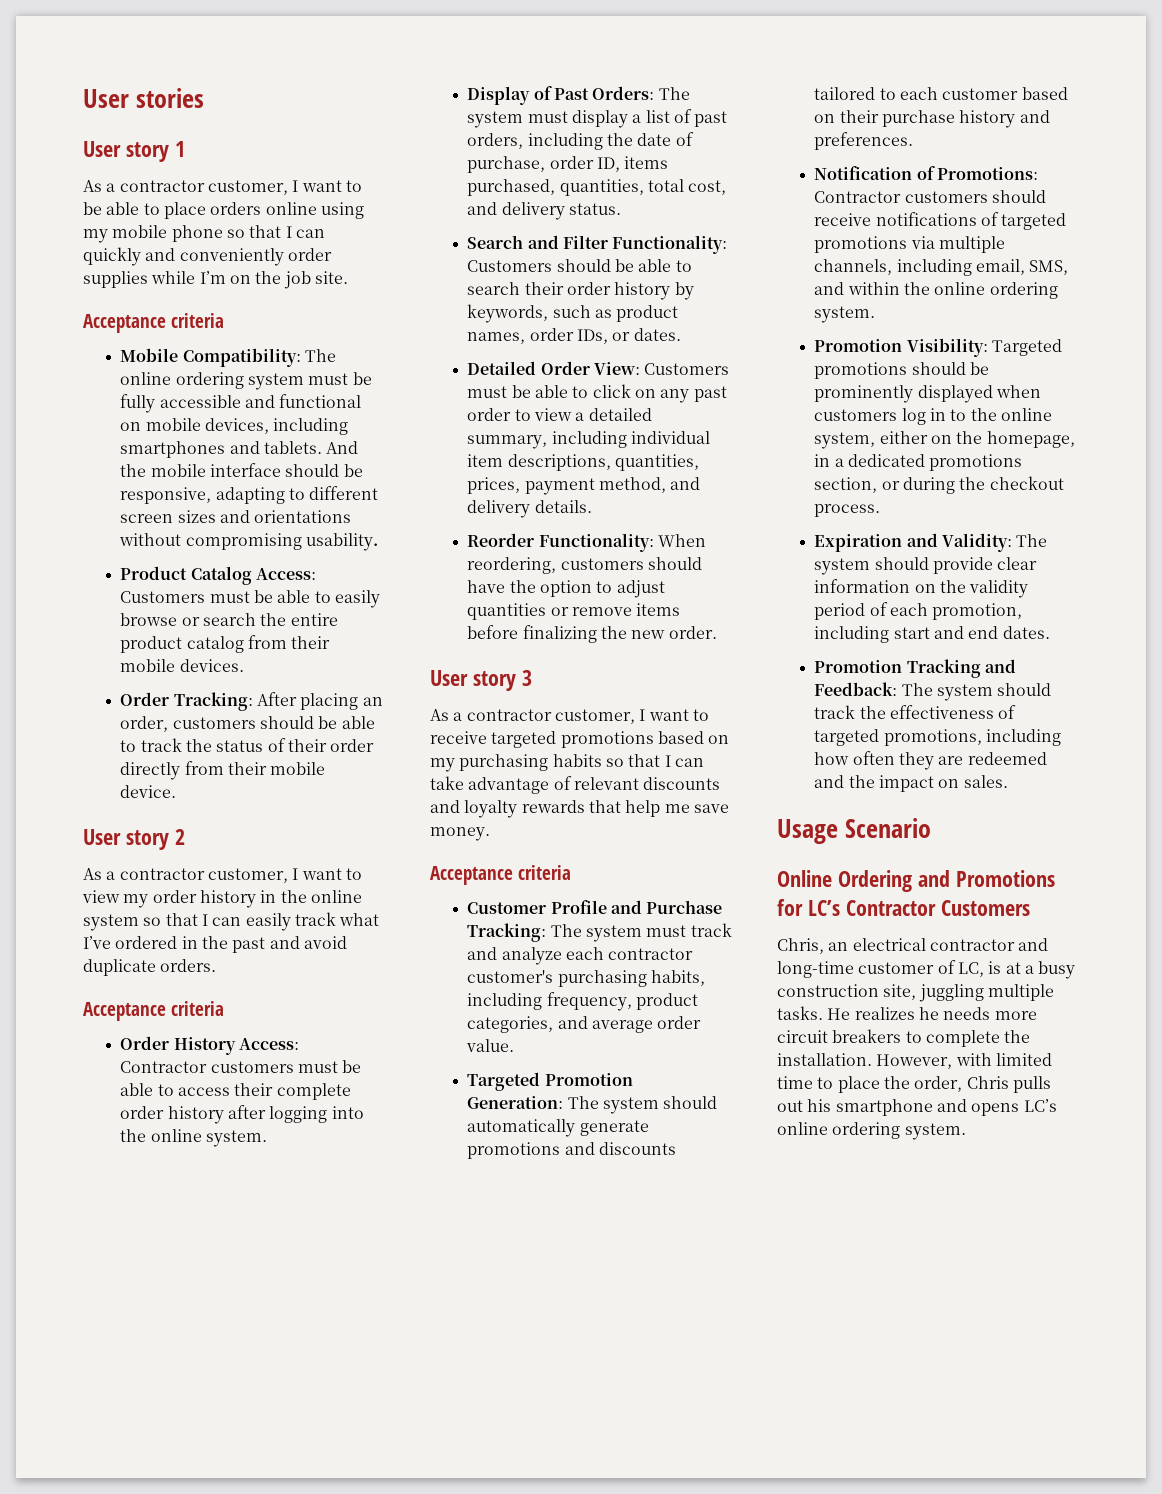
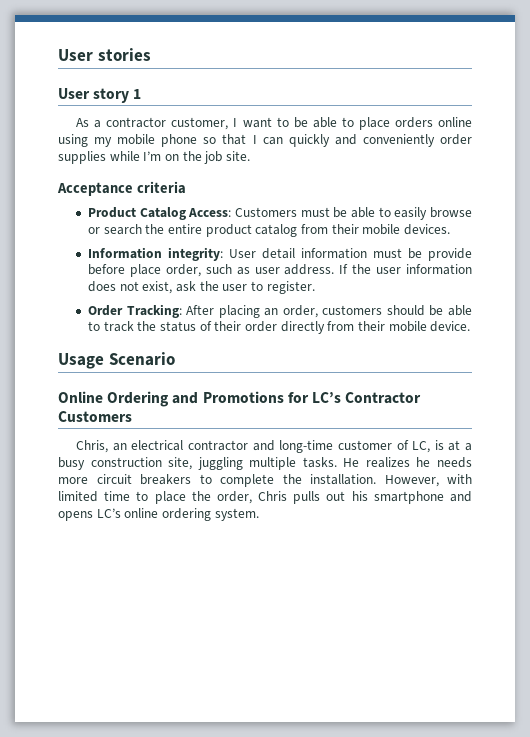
[120,348,337,367] [120,372,372,390] [120,394,362,413] [120,418,349,435] [120,441,359,458] [120,463,363,477] [120,486,379,504] [120,510,352,523] [119,533,379,551] // Mobile Compatibility: The online ordering system must be fully accessible and functional on mobile devices, including smartphones and tablets. And the mobile interface should be responsive, adapting to different screen sizes and orientations without compromising usability. -> (186, 187) none
(244, 665) none -> [88,247,473,261] [88,264,472,277] [88,281,315,294] // Information integrity: User detail information must be provide before place order, such as user address. If the user information does not exist, ask the user to register.
[83,829,185,850] [83,868,362,883] [82,890,362,908] [83,912,380,931] [83,936,347,953] [83,959,217,976] [83,1001,225,1021] [120,1036,300,1055] [120,1060,362,1073] [120,1083,351,1100] [120,1105,364,1124] [120,1129,268,1147] [467,86,690,105] [467,109,728,128] [467,132,694,150] [467,156,669,173] [467,179,727,196] [467,202,622,220] [467,235,728,254] [467,259,692,272] [467,282,694,300] [467,304,679,323] [467,328,681,344] [467,361,730,375] [467,384,727,403] [467,408,652,421] [467,431,711,449] [467,454,700,471] [467,477,701,495] [467,500,592,518] [467,533,707,552] [467,557,703,574] [467,580,665,598] [467,603,681,620] [467,625,717,643] [430,670,532,691] [430,709,709,724] [430,731,730,748] [430,754,704,772] [430,776,721,794] [430,800,729,818] [430,827,490,841] [430,865,572,885] [467,900,723,914] [467,923,732,942] [467,947,694,965] [467,970,706,987] [467,992,699,1011] [467,1016,702,1033] [466,1039,515,1052] [467,1072,633,1091] [467,1096,718,1114] [467,1119,649,1137] [467,1142,677,1159] [814,87,1068,100] [814,110,1050,128] [814,132,914,150] [814,166,1039,180] [814,190,1047,203] [814,212,1067,230] [814,236,1006,253] [814,259,1069,276] [814,282,1058,299] [814,306,876,323] [814,338,1063,357] [814,362,990,379] [814,385,1042,403] [814,408,1053,425] [814,431,1075,449] [814,454,1023,471] [814,476,1064,494] [814,504,881,517] [814,533,1048,552] [814,557,1038,575] [814,579,1029,598] [814,602,1023,620] [814,626,1050,643] [814,659,1017,678] [814,682,1052,701] [814,705,1017,719] [814,729,1062,746] [814,751,1047,770] [814,775,1008,792] // User story 2 // As a contractor customer, I want to view my order history in the online system so that I can easily track what I’ve ordered in the past and avoid duplicate orders. // Acceptance criteria // Order History Access: Contractor customers must be able to access their complete order history after logging into the online system. // Display of Past Orders: The system must display a list of past orders, including the date of purchase, order ID, items purchased, quantities, total cost, and delivery status. // Search and Filter Functionality: Customers should be able to search their order history by keywords, such as product names, order IDs, or dates. // Detailed Order View: Customers must be able to click on any past order to view a detailed summary, including individual item descriptions, quantities, prices, payment method, and delivery details. // Reorder Functionality: When reordering, customers should have the option to adjust quantities or remove items before finalizing the new order. // User story 3 // As a contractor customer, I want to receive targeted promotions based on my purchasing habits so that I can take advantage of relevant discounts and loyalty rewards that help me save money. // Acceptance criteria // Customer Profile and Purchase Tracking: The system must track and analyze each contractor customer's purchasing habits, including frequency, product categories, and average order value. // Targeted Promotion Generation: The system should automatically generate promotions and discounts tailored to each customer based on their purchase history and preferences. // Notification of Promotions: Contractor customers should receive notifications of targeted promotions via multiple channels, including email, SMS, and within the online ordering system. // Promotion Visibility: Targeted promotions should be prominently displayed when customers log in to the online system, either on the homepage, in a dedicated promotions section, or during the checkout process. // Expiration and Validity: The system should provide clear information on the validity period of each promotion, including start and end dates. // Promotion Tracking and Feedback: The system should track the effectiveness of targeted promotions, including how often they are redeemed and the impact on sales. -> (471, 326) none

